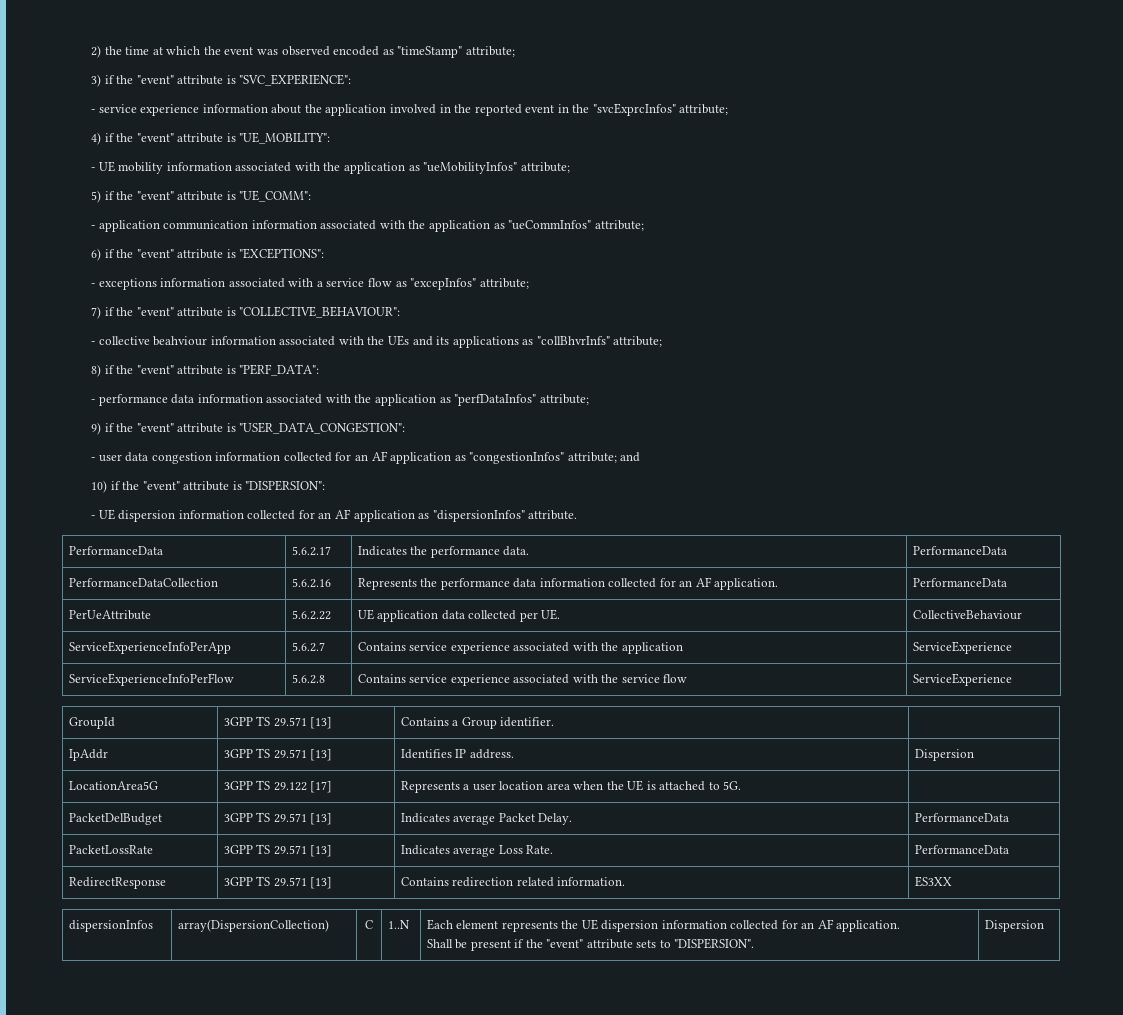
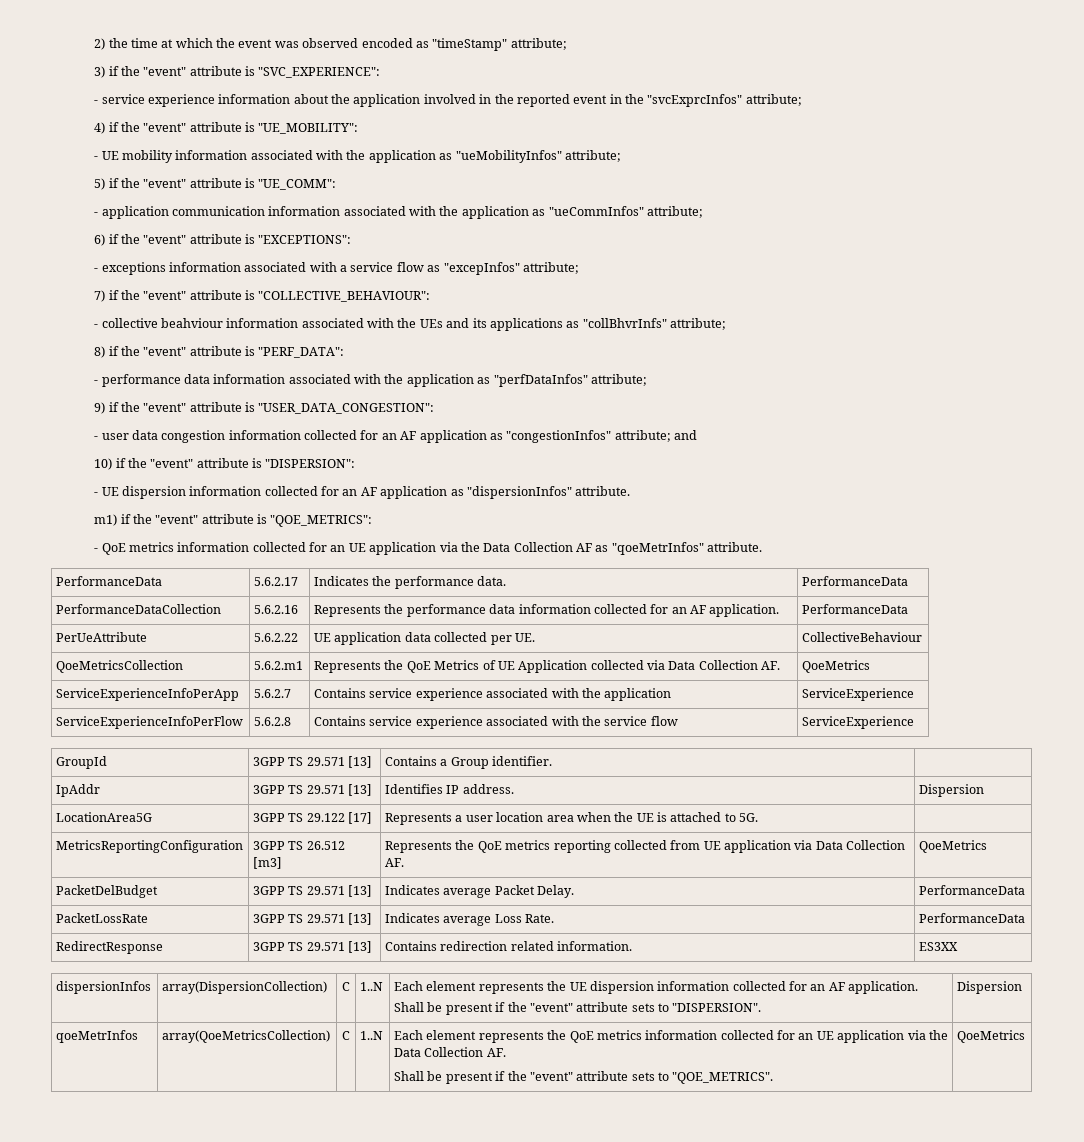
(578, 515) none -> [94,514,373,527] [94,542,763,555] // m1) if the "event" attribute is "QOE_METRICS": // - QoE metrics information collected for an UE application via the Data Collection AF as "qoeMetrInfos" attribute.
(1022, 615) none -> [56,660,184,673] [254,661,304,670] [314,660,781,673] [802,660,871,673] // QoeMetricsCollection | 5.6.2.m1 | Represents the QoE Metrics of UE Application collected via Data Collection AF. | QoeMetrics
(742, 785) none -> [56,840,244,853] [253,841,345,850] [253,857,283,869] [385,840,906,853] [385,858,405,867] [919,840,988,853] // MetricsReportingConfiguration | 3GPP TS 26.512 [m3] | Represents the QoE metrics reporting collected from UE application via Data Collection AF. | QoeMetrics
(1044, 926) none -> [56,1030,139,1043] [162,1030,331,1043] [342,1031,350,1040] [360,1031,384,1040] [394,1030,948,1043] [394,1047,506,1057] [394,1071,774,1084] [957,1030,1026,1043] // qoeMetrInfos | array(QoeMetricsCollection) | C | 1..N | Each element represents the QoE metrics information collected for an UE application via the Data Collection AF. // Shall be present if the "event" attribute sets to "QOE_METRICS". | QoeMetrics

